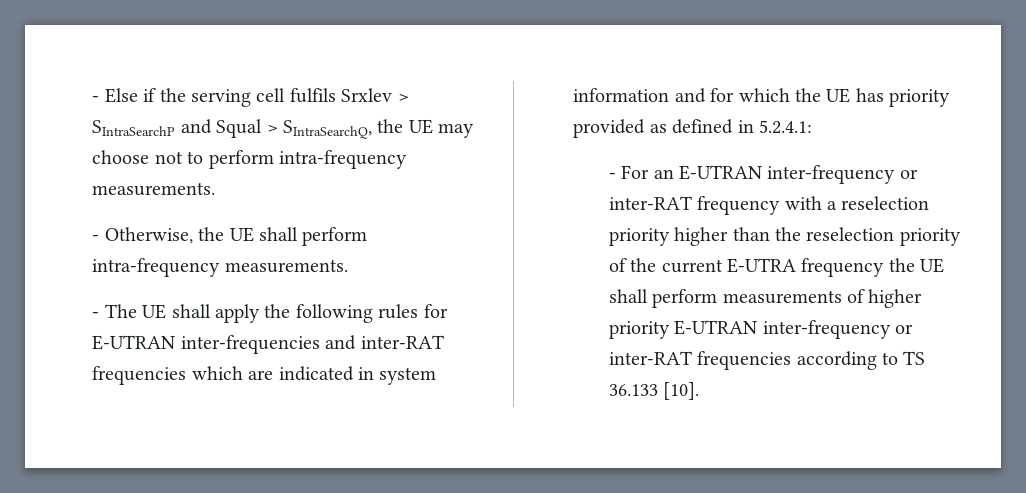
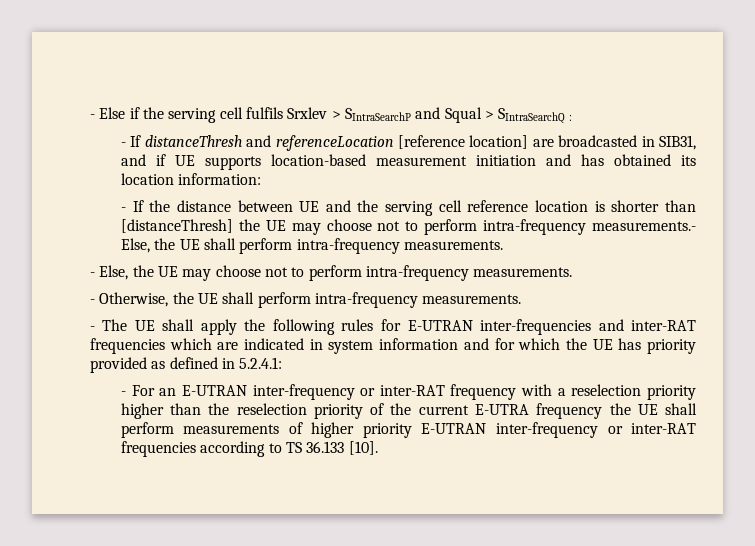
[283,120,373,139] SIntraSearchQ, -> [498,108,573,124] [120,135,696,151] [120,154,697,170] [120,173,262,185] [120,200,696,216] [120,219,696,235] [120,238,503,254] [89,265,129,280] SIntraSearchQ : // - If distanceThresh and referenceLocation [reference location] are broadcasted in SIB31, and if UE supports location-based measurement initiation and has obtained its location information: // - If the distance between UE and the serving cell reference location is shorter than [distanceThresh] the UE may choose not to perform intra-frequency measurements.- Else, the UE shall perform intra-frequency measurements. // - Else,

